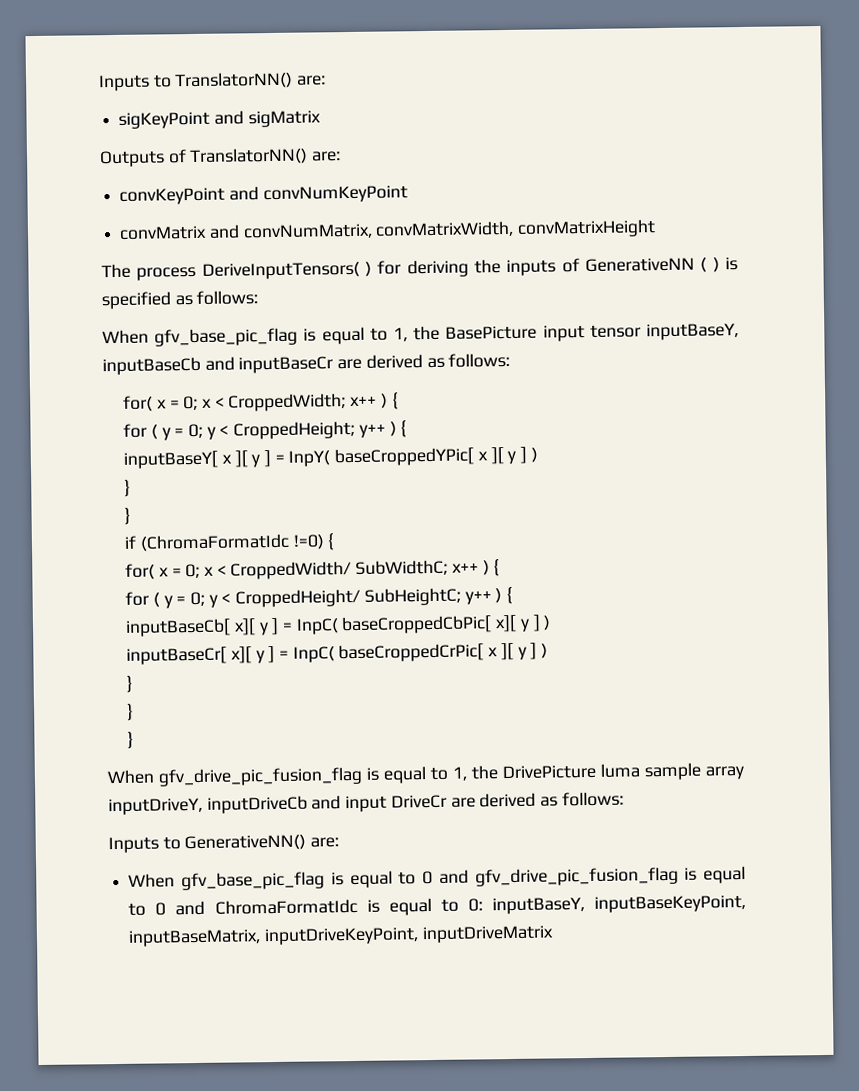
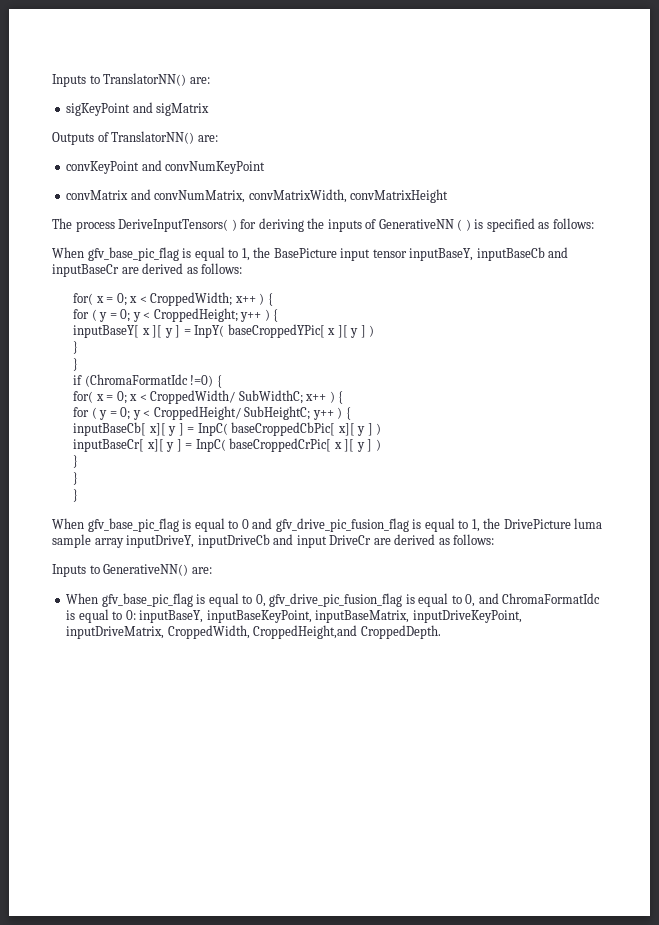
(155, 777) none -> [87,518,273,532] gfv_base_pic_flag is equal to 0 and
[422,866,746,887] [128,902,167,916] 0 and gfv_drive_pic_fusion_flag is equal to 0 -> [255,593,476,607] 0, gfv_drive_pic_fusion_flag is equal to 0,
[421,925,554,944] inputDriveMatrix -> [66,625,441,639] inputDriveMatrix, CroppedWidth, CroppedHeight,and CroppedDepth.

